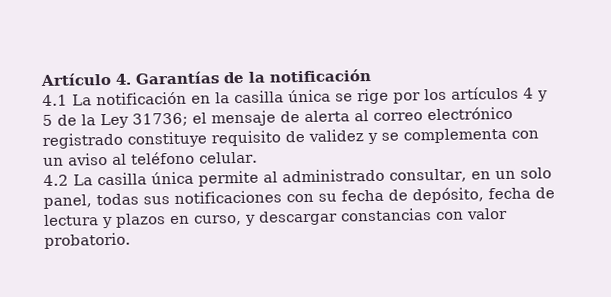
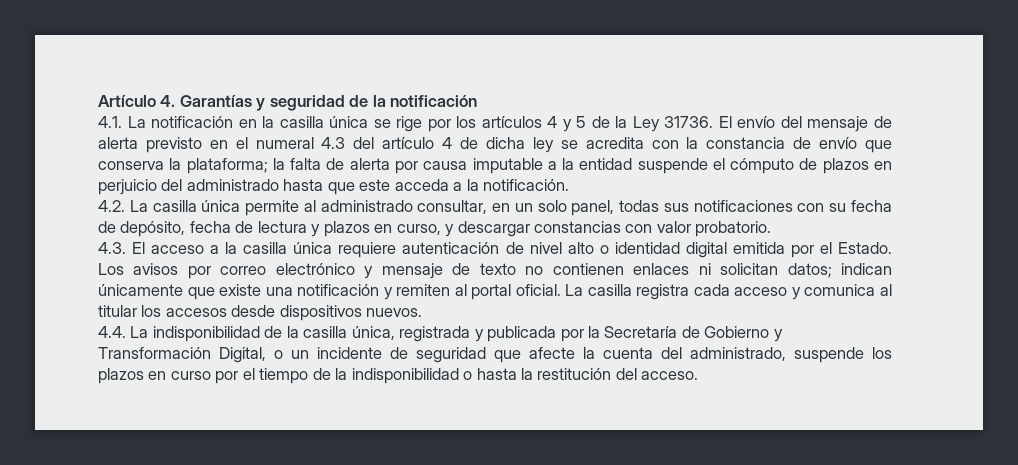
(220, 78) none -> [256,95,345,111] y seguridad
[42,94,68,106] 4.1 -> [98,116,122,128] 4.1.
[132,106,513,127] [42,127,539,149] [43,151,258,166] [43,174,69,186] 31736; el mensaje de alerta al correo electrónico registrado constituye requisito de validez y se complementa con un aviso al teléfono celular. // 4.2 -> [664,116,892,132] [98,137,893,153] [98,158,893,174] [98,179,570,195] [98,200,125,212] 31736. El envío del mensaje de alerta previsto en el numeral 4.3 del artículo 4 de dicha ley se acredita con la constancia de envío que conserva la plataforma; la falta de alerta por causa imputable a la entidad suspende el cómputo de plazos en perjuicio del administrado hasta que este acceda a la notificación. // 4.2.
(131, 240) none -> [98,242,892,258] [98,263,893,279] [98,284,892,300] [98,305,423,321] [98,326,783,342] [98,347,892,363] [98,368,699,384] // 4.3. El acceso a la casilla única requiere autenticación de nivel alto o identidad digital emitida por el Estado. Los avisos por correo electrónico y mensaje de texto no contienen enlaces ni solicitan datos; indican únicamente que existe una notificación y remiten al portal oficial. La casilla registra cada acceso y comunica al titular los accesos desde dispositivos nuevos. // 4.4. La indisponibilidad de la casilla única, registrada y publicada por la Secretaría de Gobierno y Transformación Digital, o un incidente de seguridad que afecte la cuenta del administrado, suspende los plazos en curso por el tiempo de la indisponibilidad o hasta la restitución del acceso.

